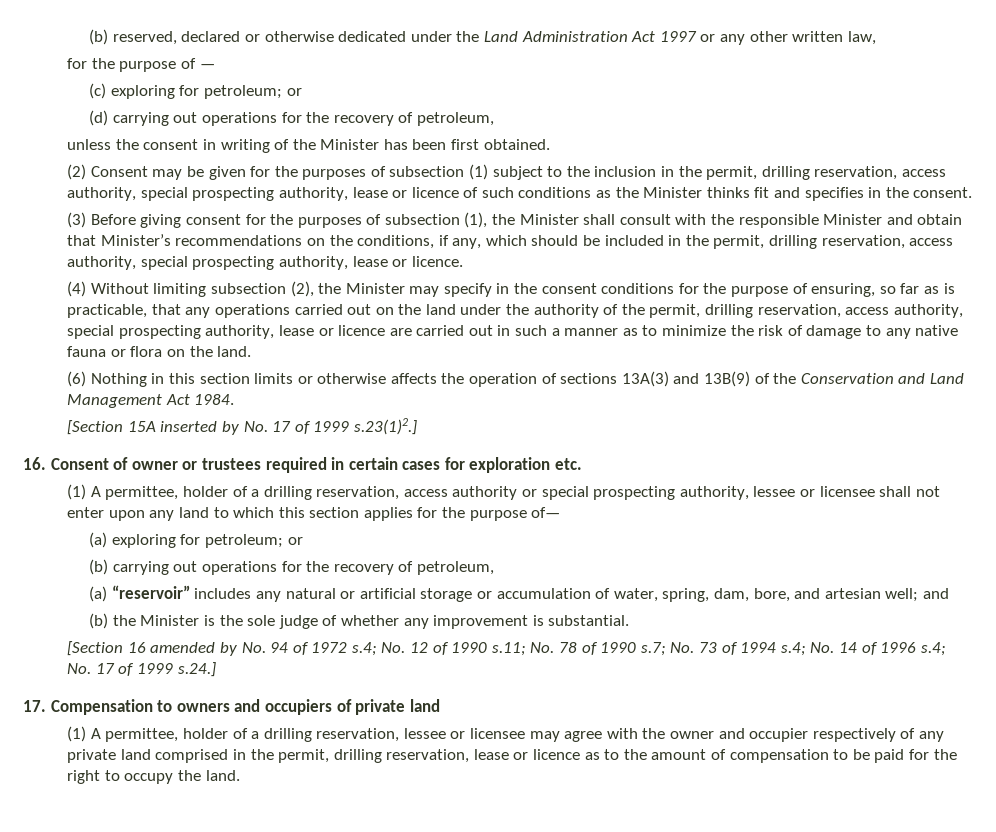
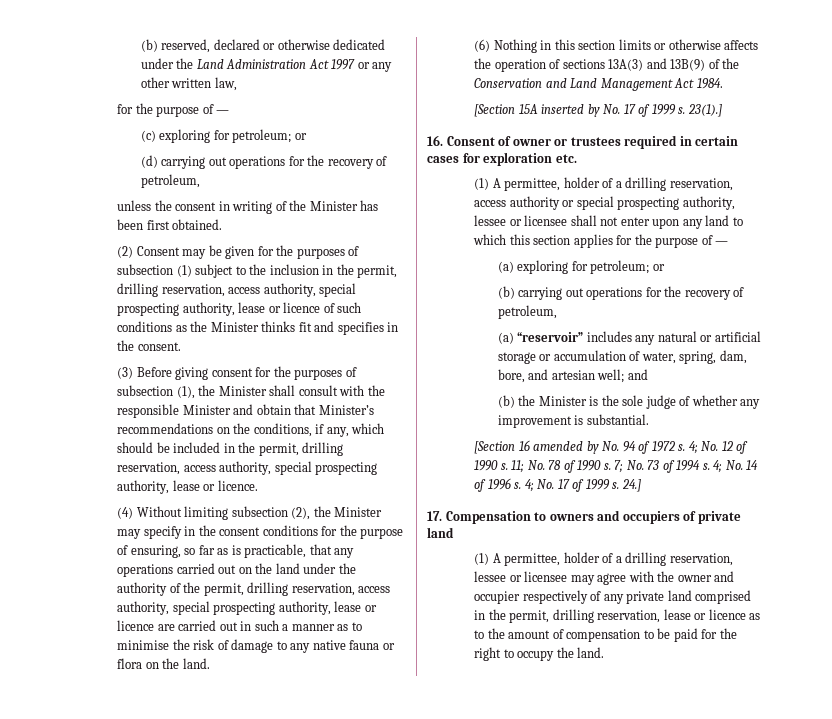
[662,325,727,336] minimize -> [117,640,170,650] minimise
[353,418,417,435] s.23(1)2.] -> [678,104,722,117] s. 23(1).]
[531,507,561,518] of— -> [701,235,729,245] of —
[351,642,377,656] s.4; -> [678,441,698,454] s. 4;
[491,642,526,656] s.11; -> [500,460,525,473] s. 11;
[640,642,666,656] s.7; -> [603,460,624,473] s. 7;
[780,642,806,656] s.4; -> [702,460,723,473] s. 4;
[920,642,946,656] [67,662,216,677] s.4; No. 17 of 1999 s.24.] -> [514,479,641,492] s. 4; No. 17 of 1999 s. 24.]

